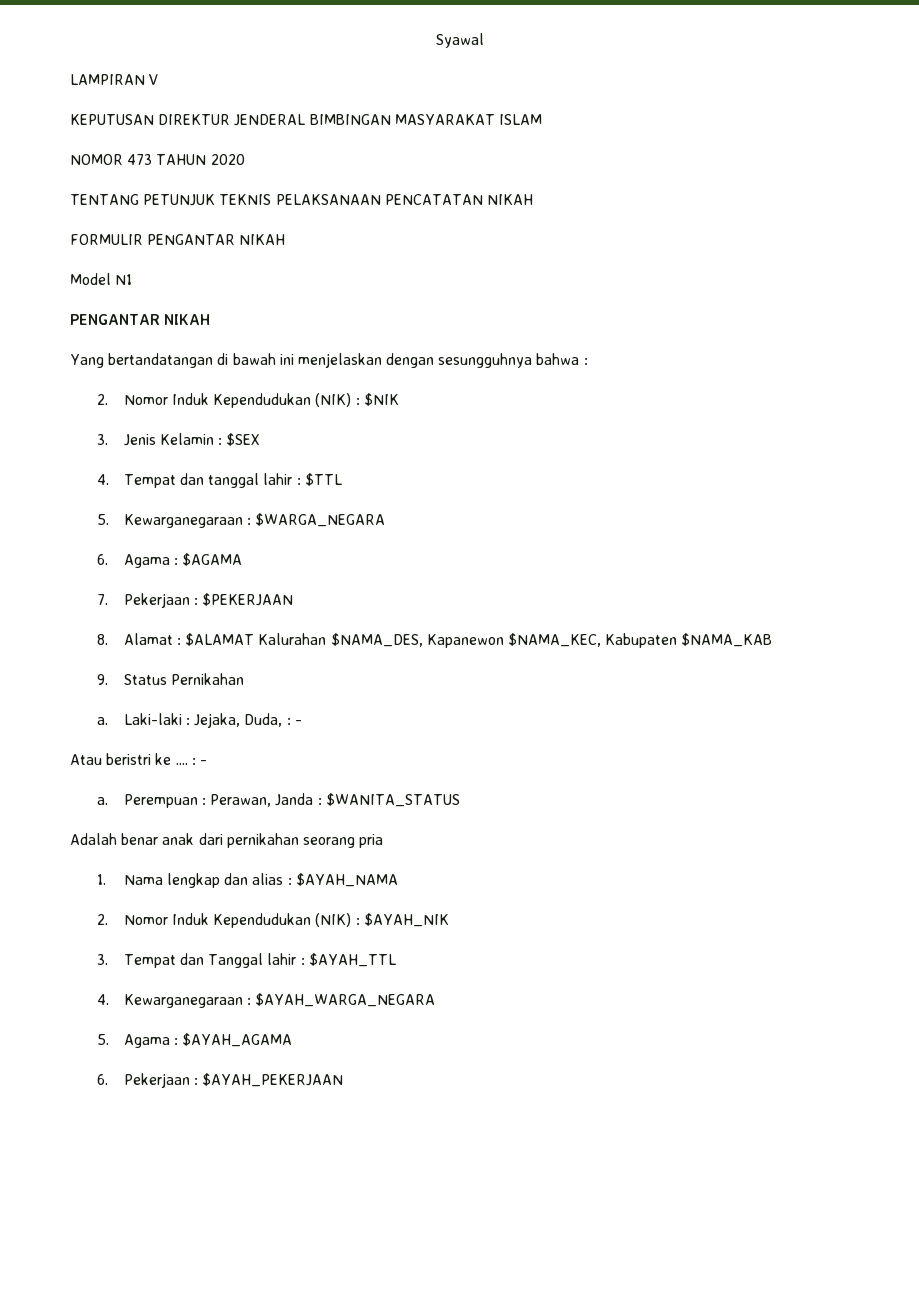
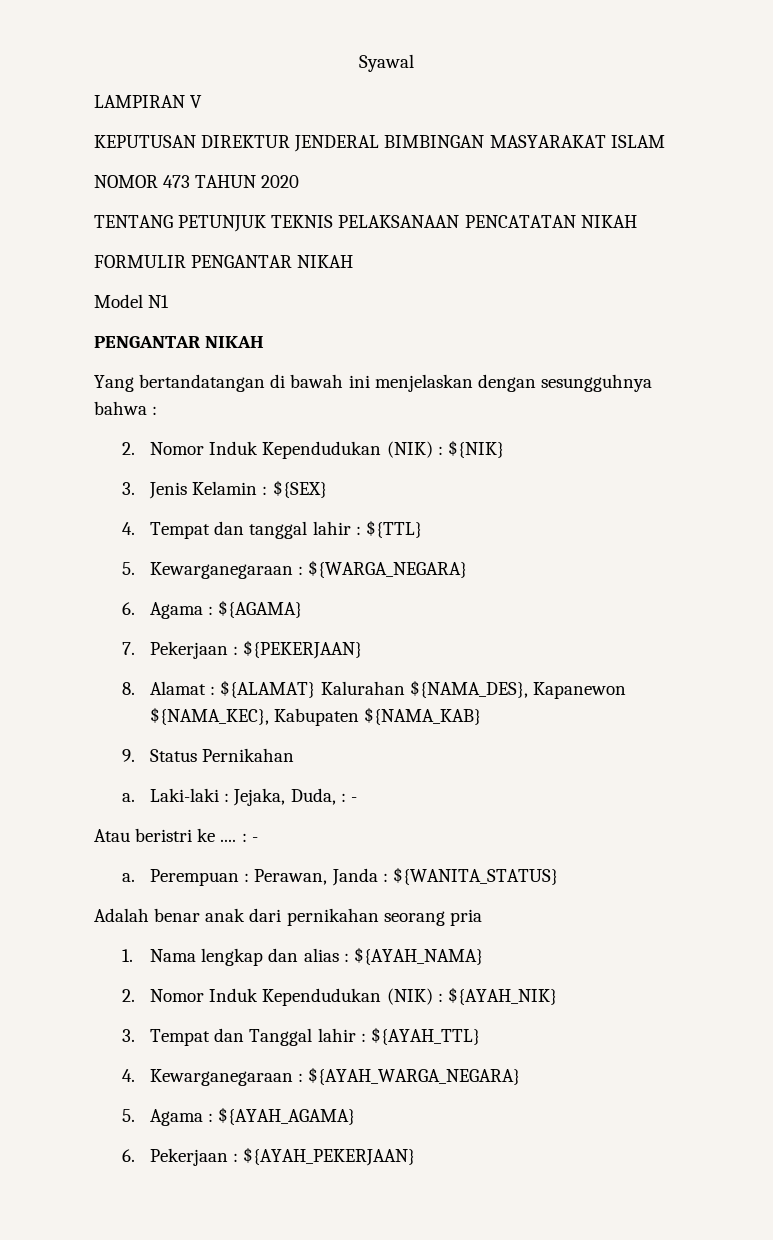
[363,393,399,406] $NIK -> [447,440,504,458] ${NIK}
[226,433,261,446] $SEX -> [272,480,327,498] ${SEX}
[304,473,342,486] $TTL -> [365,520,422,538] ${TTL}
[255,513,386,527] $WARGA_NEGARA -> [308,560,468,578] ${WARGA_NEGARA}
[182,553,243,566] $AGAMA -> [218,600,303,618] ${AGAMA}
[202,593,294,606] $PEKERJAAN -> [243,640,363,659] ${PEKERJAAN}
[185,633,773,648] $ALAMAT Kalurahan $NAMA_DES, Kapanewon $NAMA_KEC, Kabupaten $NAMA_KAB -> [220,680,626,699] [150,707,482,726] ${ALAMAT} Kalurahan ${NAMA_DES}, Kapanewon ${NAMA_KEC}, Kabupaten ${NAMA_KAB}
[325,793,460,807] $WANITA_STATUS -> [392,867,558,885] ${WANITA_STATUS}
[295,873,398,887] [96,913,449,928] $AYAH_NAMA // 2. Nomor Induk Kependudukan (NIK) : $AYAH_NIK -> [353,947,483,965] [122,987,557,1006] ${AYAH_NAMA} // 2. Nomor Induk Kependudukan (NIK) : ${AYAH_NIK}
[308,953,396,967] $AYAH_TTL -> [370,1027,480,1045] ${AYAH_TTL}
[255,993,436,1007] $AYAH_WARGA_NEGARA -> [308,1067,521,1085] ${AYAH_WARGA_NEGARA}
[182,1033,293,1047] $AYAH_AGAMA -> [218,1107,356,1125] ${AYAH_AGAMA}
[202,1073,344,1087] $AYAH_PEKERJAAN -> [243,1147,416,1166] ${AYAH_PEKERJAAN}

